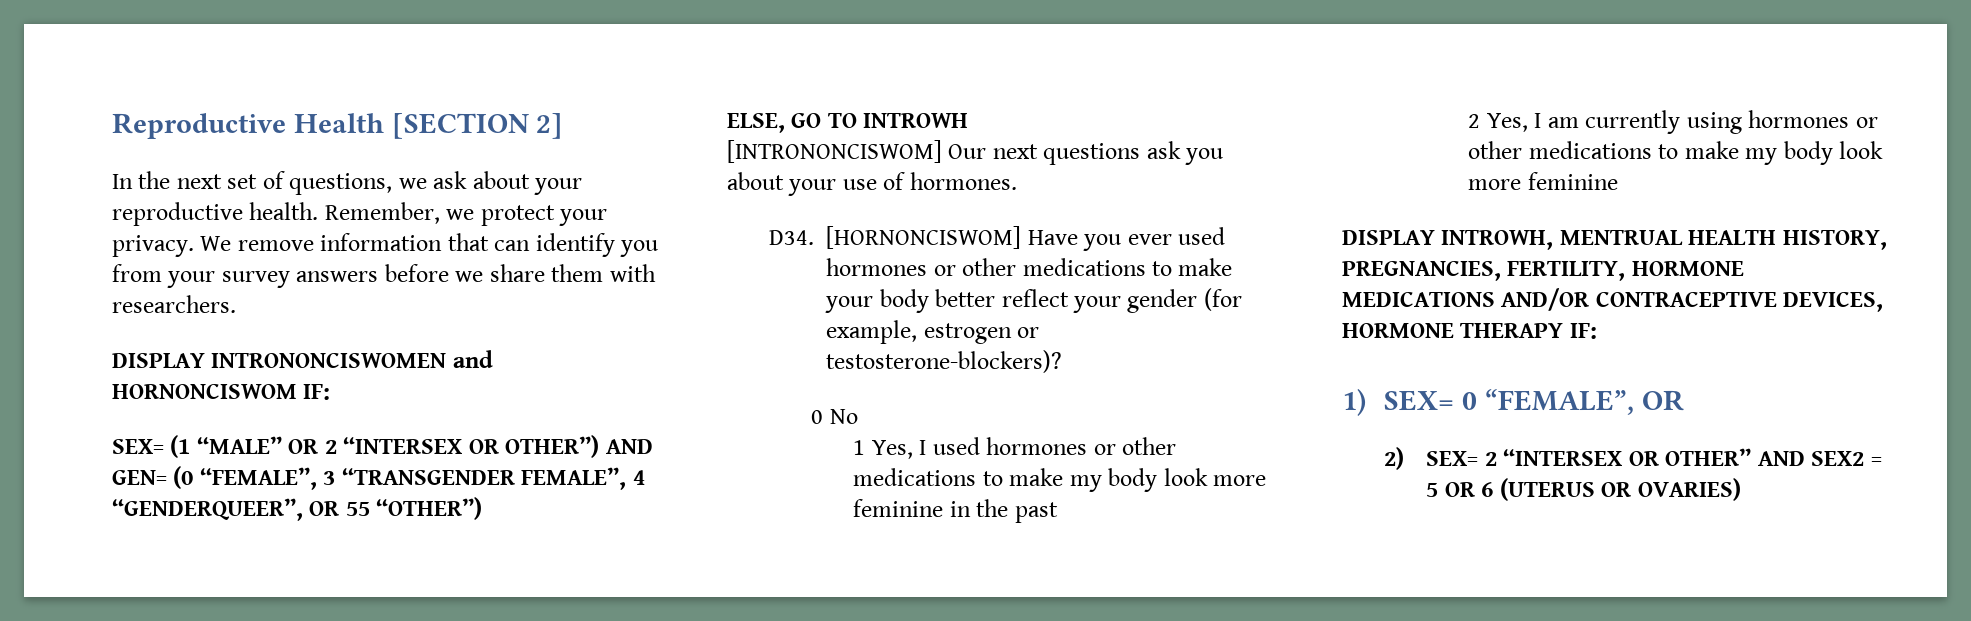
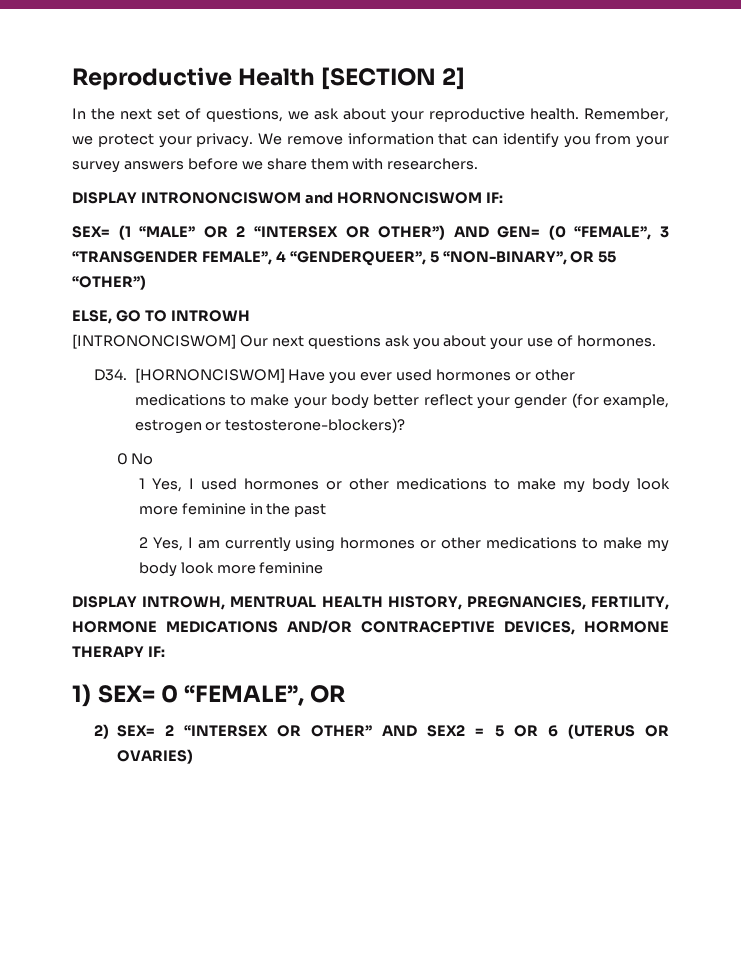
[211,353,447,368] INTRONONCISWOMEN -> [140,192,301,204] INTRONONCISWOM
(303, 509) none -> [429,251,567,265] 5 “NON-BINARY”,

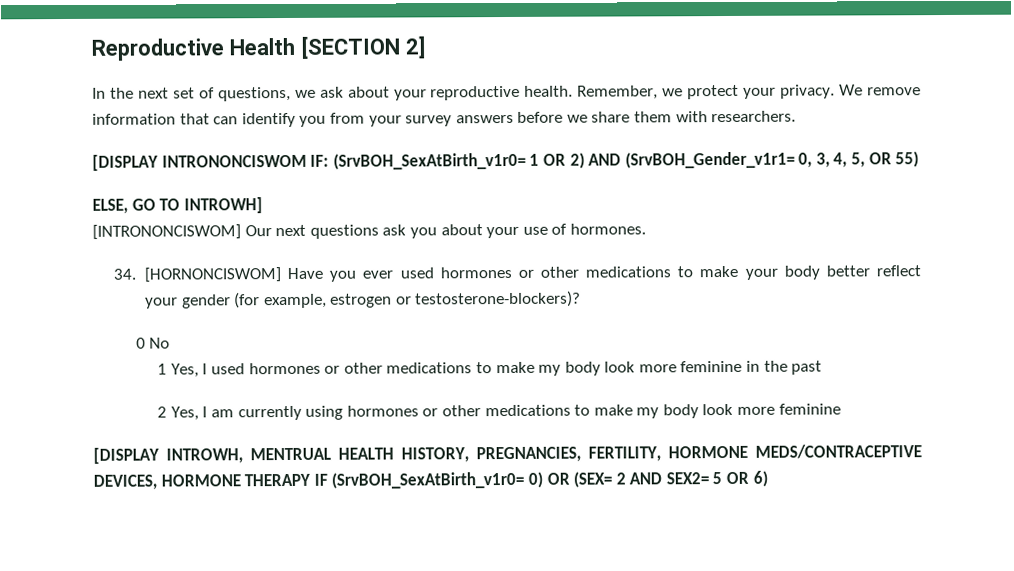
[72,192,503,204] [72,225,669,240] [72,251,617,266] [72,275,146,290] DISPLAY INTRONONCISWOM and HORNONCISWOM IF: // SEX= (1 “MALE” OR 2 “INTERSEX OR OTHER”) AND GEN= (0 “FEMALE”, 3 “TRANSGENDER FEMALE”, 4 “GENDERQUEER”, 5 “NON-BINARY”, OR 55 “OTHER”) -> [92,151,920,171] [DISPLAY INTRONONCISWOM IF: (SrvBOH_SexAtBirth_v1r0= 1 OR 2) AND (SrvBOH_Gender_v1r1= 0, 3, 4, 5, OR 55)
[170,310,250,322] INTROWH -> [183,197,263,214] INTROWH]
[94,369,128,381] D34. -> [113,268,137,280] 34.
[72,596,137,608] DISPLAY -> [93,447,159,464] [DISPLAY
[166,620,669,635] [72,646,165,657] [72,684,347,707] [94,724,669,739] [116,749,193,764] MEDICATIONS AND/OR CONTRACEPTIVE DEVICES, HORMONE THERAPY IF: // 1) SEX= 0 “FEMALE”, OR // 2) SEX= 2 “INTERSEX OR OTHER” AND SEX2 = 5 OR 6 (UTERUS OR OVARIES) -> [755,444,922,459] [93,470,768,490] MEDS/CONTRACEPTIVE DEVICES, HORMONE THERAPY IF (SrvBOH_SexAtBirth_v1r0= 0) OR (SEX= 2 AND SEX2= 5 OR 6)

